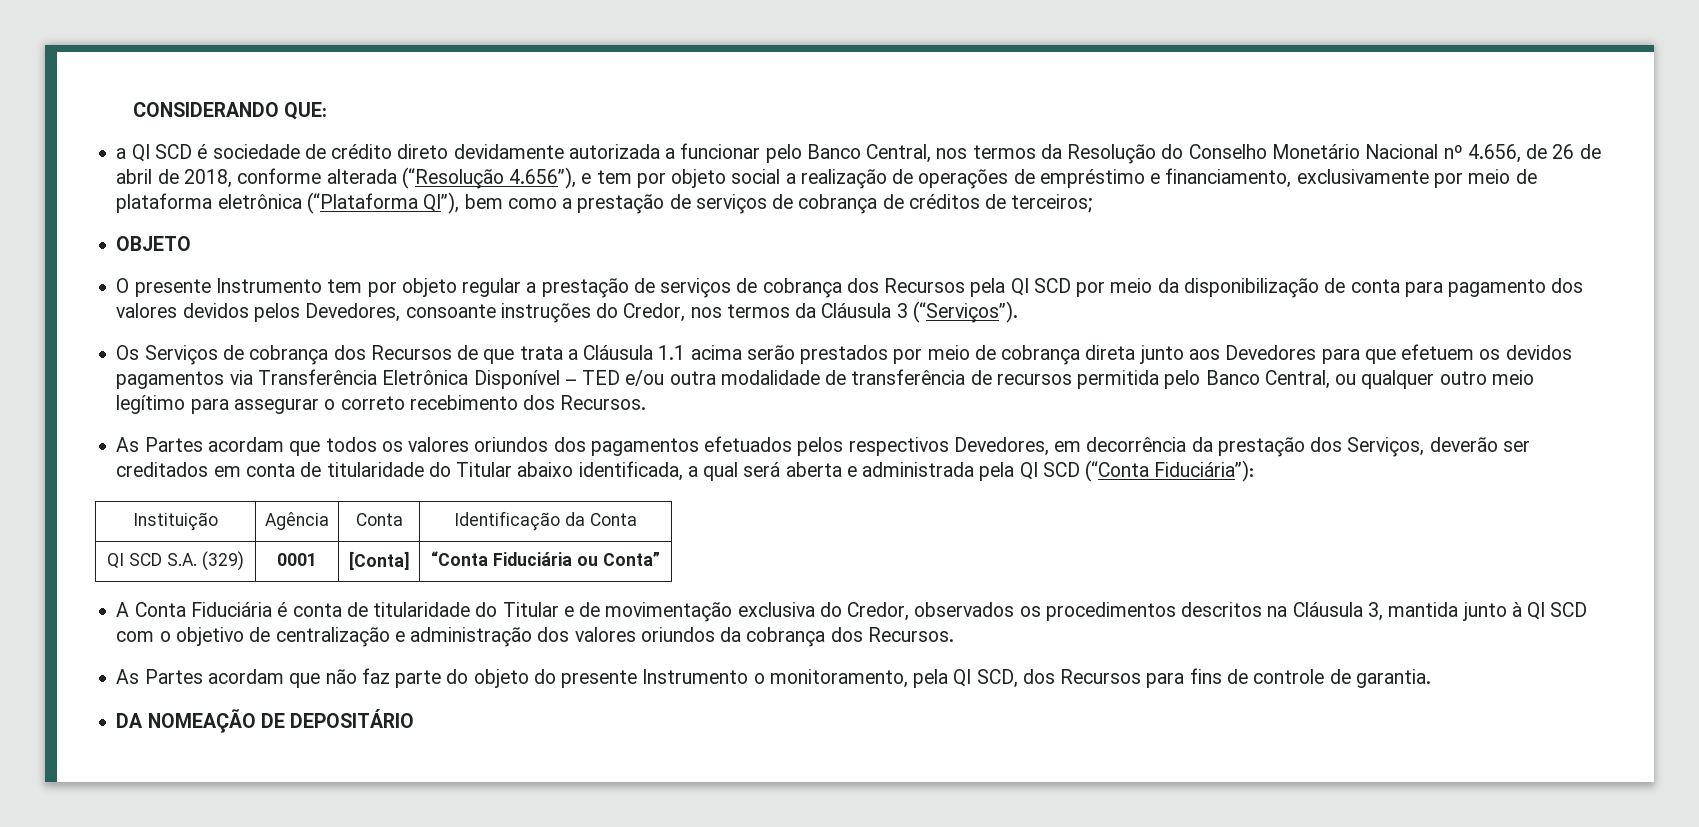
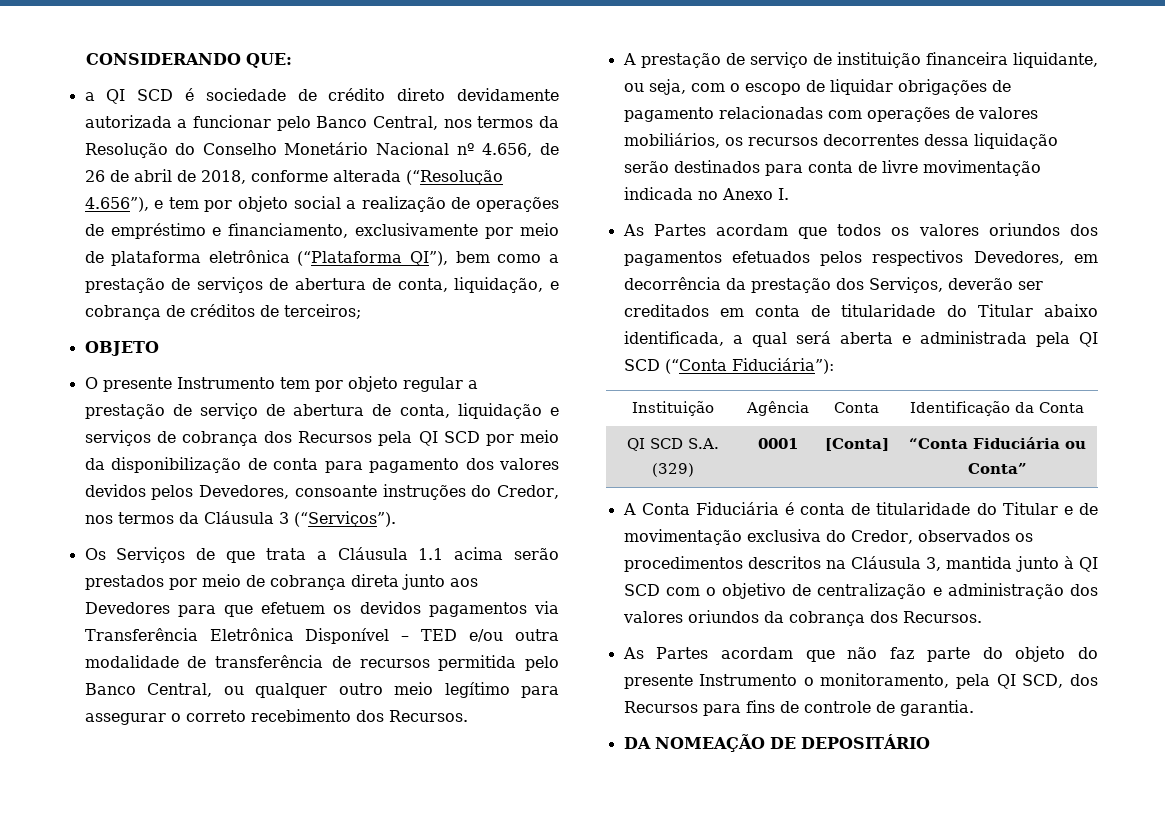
(794, 201) none -> [294,277,559,293] abertura de conta, liquidação, e
(655, 285) none -> [199,403,559,419] serviço de abertura de conta, liquidação e
[249,345,479,365] cobrança dos Recursos de -> (216, 554) none
(647, 402) none -> [622,52,1098,68] [623,79,1011,95] [623,106,1038,122] [623,133,1058,149] [623,160,1041,176] [623,187,789,200] // A prestação de serviço de instituição financeira liquidante, ou seja, com o escopo de liquidar obrigações de pagamento relacionadas com operações de valores mobiliários, os recursos decorrentes dessa liquidação serão destinados para conta de livre movimentação indicada no Anexo I.

